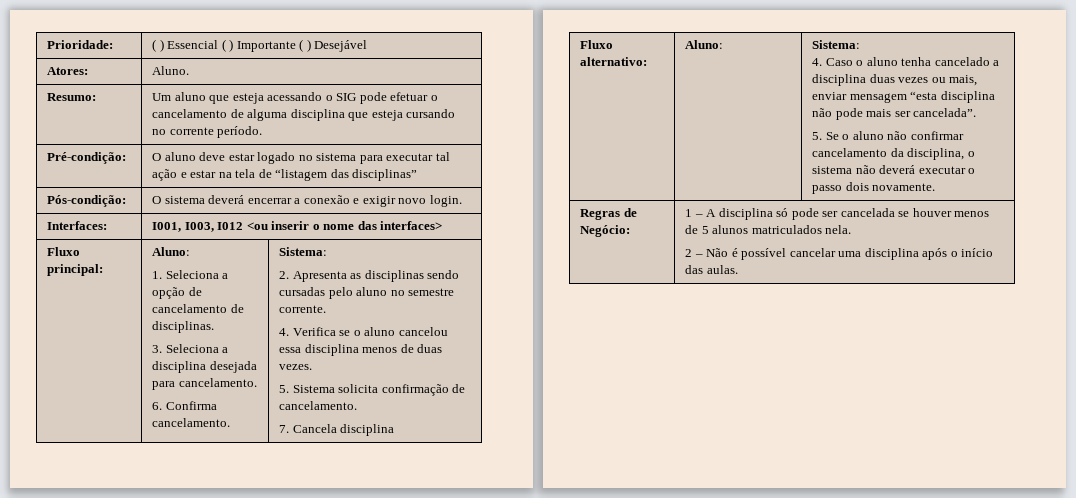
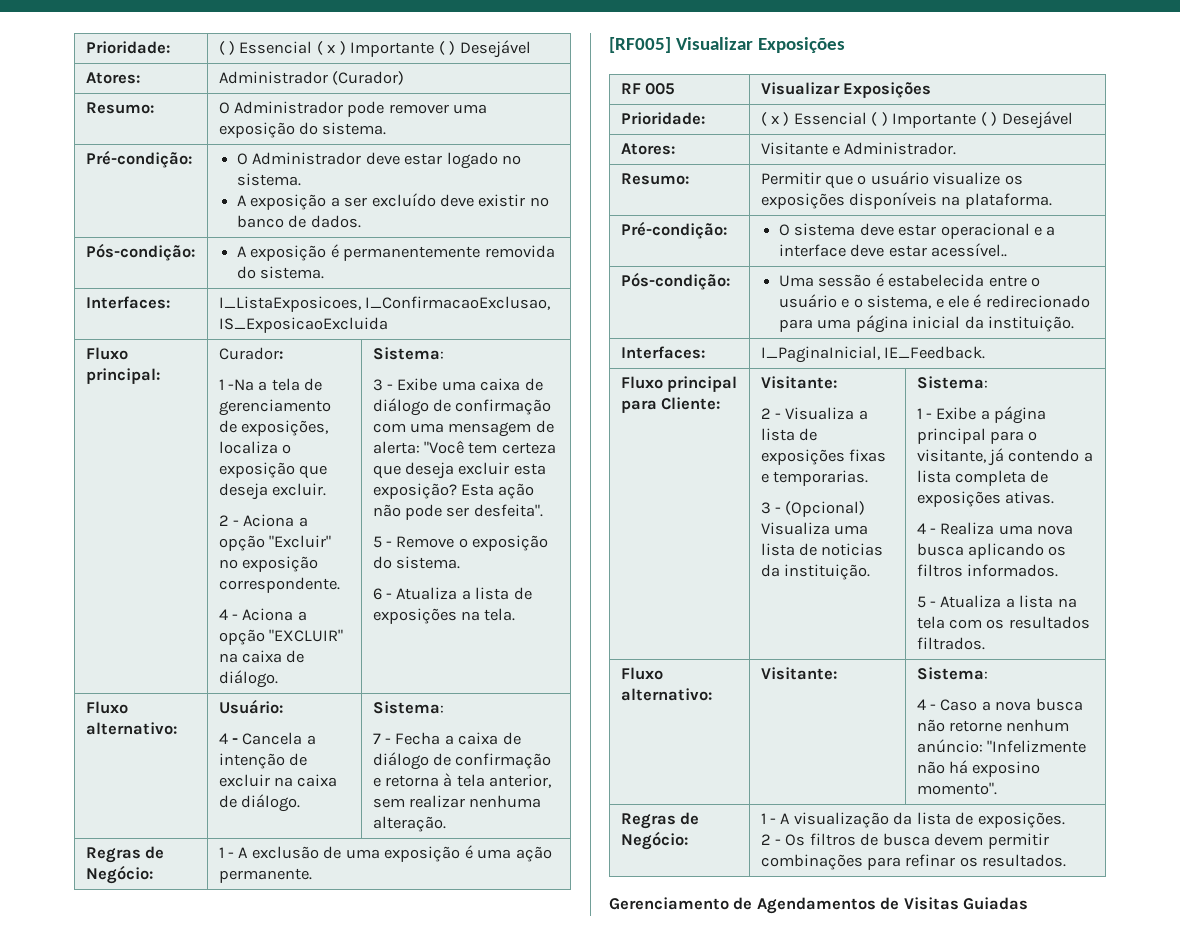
[229,39,368,52] [47,67,89,75] [152,66,190,75] [47,93,97,101] [152,92,438,104] [152,109,456,121] [152,126,263,138] [47,152,127,164] [152,152,450,164] [152,169,418,181] [47,195,127,207] [152,195,462,207] [47,221,108,230] [152,221,443,232] [47,247,81,256] [47,264,104,276] [152,247,191,256] [152,270,229,279] [152,287,202,299] [152,304,244,313] [152,321,215,333] [152,344,229,353] [152,361,257,373] [152,378,257,390] [152,401,217,410] [152,418,231,427] [279,247,328,256] [279,270,460,282] [279,287,455,299] [279,305,327,313] [279,327,448,336] [279,344,443,356] [279,364,313,370] [279,384,466,396] [279,401,358,410] [279,424,395,436] [580,40,614,49] [580,57,648,66] [685,40,724,49] [812,40,861,49] [812,57,1000,66] [812,74,978,86] [812,91,995,103] [812,108,977,120] [812,131,964,140] [812,148,975,160] [812,165,976,174] [812,182,936,194] [580,208,637,220] [580,225,631,237] [685,208,990,220] [685,225,852,234] [685,248,994,260] [685,265,738,274] ) Importante ( ) Desejável // Atores: | Aluno. // Resumo: | Um aluno que esteja acessando o SIG pode efetuar o cancelamento de alguma disciplina que esteja cursando no corrente período. // Pré-condição: | O aluno deve estar logado no sistema para executar tal ação e estar na tela de “listagem das disciplinas” // Pós-condição: | O sistema deverá encerrar a conexão e exigir novo login. // Interfaces: | I001, I003, I012 <ou inserir o nome das interfaces> // Fluxo principal: | Aluno: // 1. Seleciona a opção de cancelamento de disciplinas. // 3. Seleciona a disciplina desejada para cancelamento. // 6. Confirma cancelamento. | Sistema: // 2. Apresenta as disciplinas sendo cursadas pelo aluno no semestre corrente. // 4. Verifica se o aluno cancelou essa disciplina menos de duas vezes. // 5. Sistema solicita confirmação de cancelamento. // 7. Cancela disciplina // Fluxo alternativo: | Aluno: | Sistema: // 4. Caso o aluno tenha cancelado a disciplina duas vezes ou mais, enviar mensagem “esta disciplina não pode mais ser cancelada”. // 5. Se o aluno não confirmar cancelamento da disciplina, o sistema não deverá executar o passo dois novamente. // Regras de Negócio: | 1 – A disciplina só pode ser cancelada se houver menos de 5 alunos matriculados nela. // 2 – Não é possível cancelar uma disciplina após o início das aulas. -> [327,40,531,58] [85,72,140,84] [218,71,405,85] [85,102,154,114] [218,101,488,117] [218,122,387,138] [85,150,192,168] [236,152,521,169] [236,173,301,186] [236,193,549,210] [236,215,361,228] [85,243,195,261] [236,244,555,261] [236,266,325,279] [85,296,170,309] [218,296,551,312] [218,317,388,333] [85,347,128,360] [85,368,160,384] [218,347,283,360] [218,378,323,391] [218,399,331,416] [218,420,329,436] [218,441,292,454] [218,462,328,479] [218,483,327,500] [218,514,308,527] [218,535,332,551] [218,556,319,572] [218,577,340,593] [218,608,307,621] [218,629,344,645] [218,650,305,663] [218,670,278,688] [372,347,444,360] [372,378,543,391] [372,398,552,416] [372,420,554,437] [372,440,556,454] [372,462,546,479] [372,483,535,499] [372,504,543,520] [372,535,549,551] [372,556,461,569] [372,587,532,600] [372,608,516,624] [85,701,128,714] [85,722,177,735] [218,699,283,714] [218,732,316,745] [218,753,308,769] [218,774,338,787] [218,794,301,812] [372,701,444,714] [372,732,521,745] [372,752,552,770] [372,773,552,788] [372,795,542,808] [372,816,446,832] [85,846,165,863] [85,865,153,884] [218,845,552,862] [218,868,312,883] [609,37,845,53] [620,83,676,95] [760,82,932,98] [620,112,705,125] [760,111,1073,129] [620,143,675,155] [760,142,957,155] [620,173,689,185] [760,171,1023,189] [760,192,1052,209] [620,221,727,239] [778,223,1056,239] [778,243,1008,257] [620,272,730,290] [778,273,1040,287] [778,294,1090,309] [778,315,1074,333] [620,346,705,359] [760,346,986,363] [620,376,738,392] [620,397,721,413] [760,376,837,389] [760,407,868,420] [760,428,818,441] [760,449,887,465] [760,470,869,486] [760,501,866,517] [760,522,869,535] [760,543,884,556] [760,564,871,580] [916,376,988,389] [916,406,1047,424] [916,428,1038,444] [916,448,1093,466] [916,470,1049,486] [916,491,1055,507] [916,522,1074,535] [916,543,1067,559] [916,564,1059,577] [916,595,1077,608] [916,616,1090,629] [916,637,985,650] [620,667,663,680] [620,688,712,701] [760,667,837,680] [916,667,988,680] [916,698,1083,711] [916,719,1070,732] [916,739,1087,753] [916,760,1041,777] [916,782,997,795] [620,812,700,829] [620,831,688,850] [760,812,1065,828] [760,833,1049,849] [760,854,1067,870] [609,897,1029,914] x ) Importante ( ) Desejável // Atores: | Administrador (Curador) // Resumo: | O Administrador pode remover uma exposição do sistema. // Pré-condição: | O Administrador deve estar logado no sistema. // A exposição a ser excluído deve existir no banco de dados. // Pós-condição: | A exposição é permanentemente removida do sistema. // Interfaces: | I_ListaExposicoes, I_ConfirmacaoExclusao, IS_ExposicaoExcluida // Fluxo principal: | Curador: // 1 -Na a tela de gerenciamento de exposições, localiza o exposição que deseja excluir. // 2 - Aciona a opção "Excluir" no exposição correspondente. // 4 - Aciona a opção "EXCLUIR" na caixa de diálogo. | Sistema: // 3 - Exibe uma caixa de diálogo de confirmação com uma mensagem de alerta: "Você tem certeza que deseja excluir esta exposição? Esta ação não pode ser desfeita". // 5 - Remove o exposição do sistema. // 6 - Atualiza a lista de exposições na tela. // Fluxo alternativo: | Usuário: // 4 - Cancela a intenção de excluir na caixa de diálogo. | Sistema: // 7 - Fecha a caixa de diálogo de confirmação e retorna à tela anterior, sem realizar nenhuma alteração. // Regras de Negócio: | 1 - A exclusão de uma exposição é uma ação permanente. // [RF005] Visualizar Exposições // RF 005 | Visualizar Exposições // Prioridade: | ( x ) Essencial ( ) Importante ( ) Desejável // Atores: | Visitante e Administrador. // Resumo: | Permitir que o usuário visualize os exposições disponíveis na plataforma. // Pré-condição: | O sistema deve estar operacional e a interface deve estar acessível.. // Pós-condição: | Uma sessão é estabelecida entre o usuário e o sistema, e ele é redirecionado para uma página inicial da instituição. // Interfaces: | I_PaginaInicial, IE_Feedback. // Fluxo principal para Cliente: | Visitante: // 2 - Visualiza a lista de exposições fixas e temporarias. // 3 - (Opcional) Visualiza uma lista de noticias da instituição. | Sistema: // 1 - Exibe a página principal para o visitante, já contendo a lista completa de exposições ativas. // 4 - Realiza uma nova busca aplicando os filtros informados. // 5 - Atualiza a lista na tela com os resultados filtrados. // Fluxo alternativo: | Visitante: | Sistema: // 4 - Caso a nova busca não retorne nenhum anúncio: "Infelizmente não há exposino momento". // Regras de Negócio: | 1 - A visualização da lista de exposições. // 2 - Os filtros de busca devem permitir combinações para refinar os resultados. // Gerenciamento de Agendamentos de Visitas Guiadas

